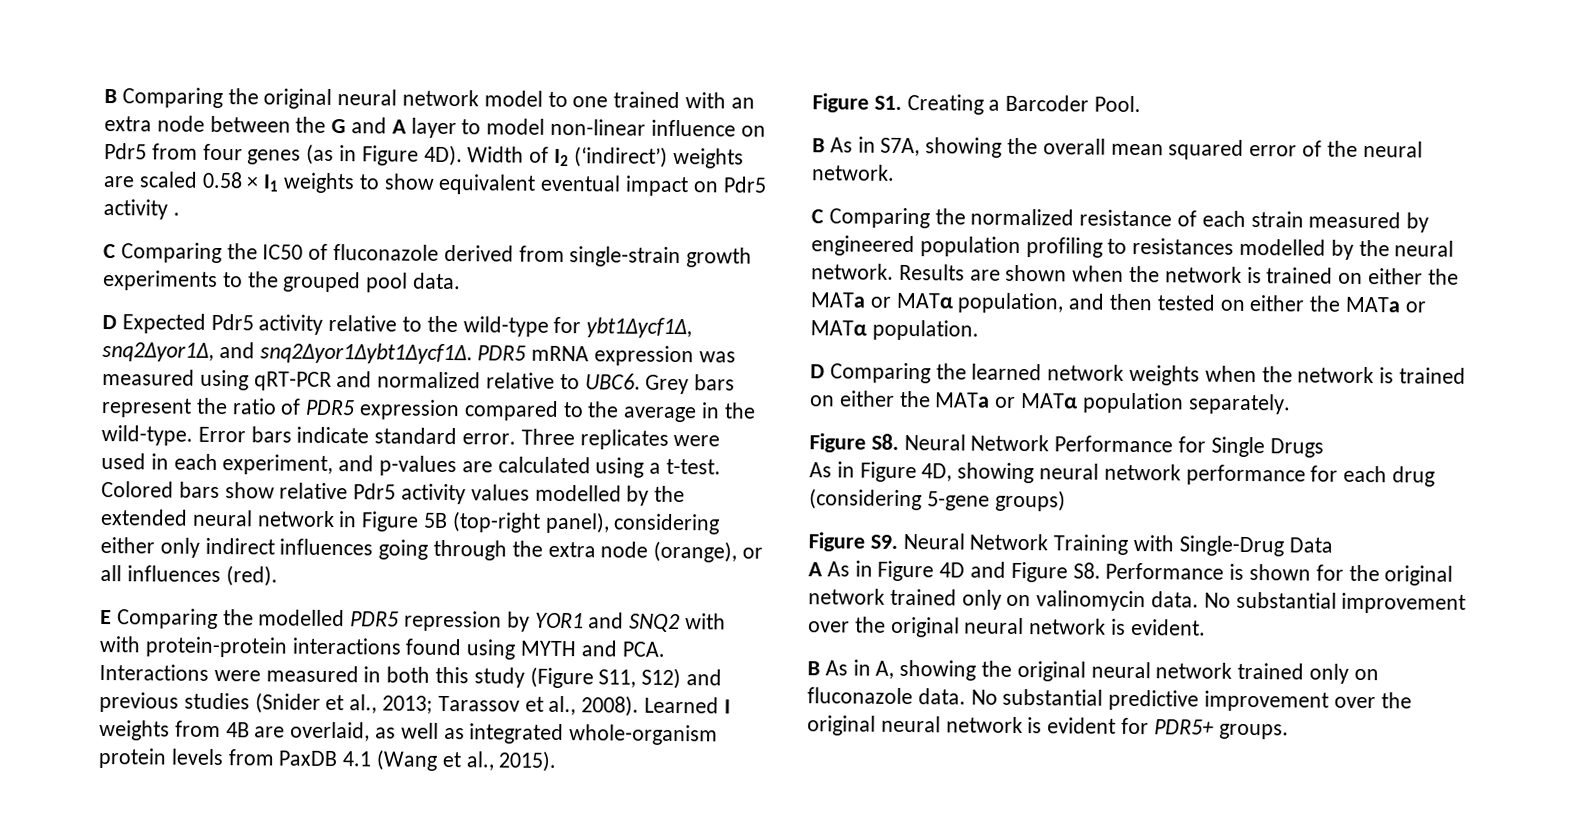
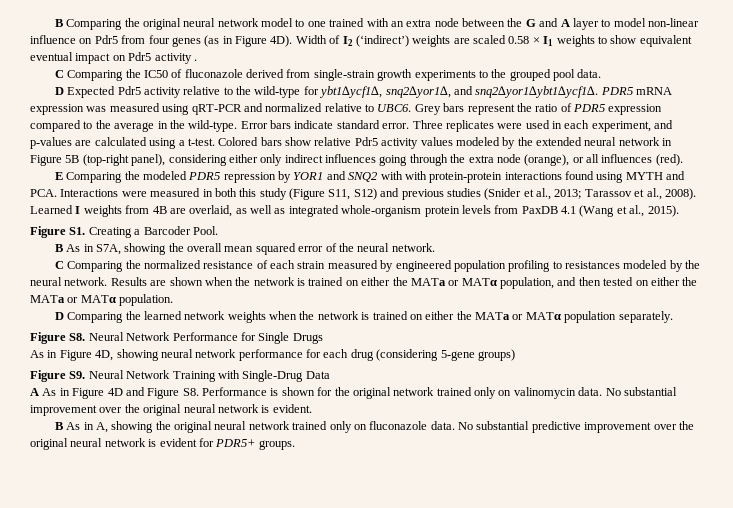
[534,484,622,502] modelled -> [455,137,500,146] modeled
[258,609,346,627] modelled -> [142,171,187,180] modeled
[1239,238,1327,256] modelled -> [623,260,668,269] modeled

